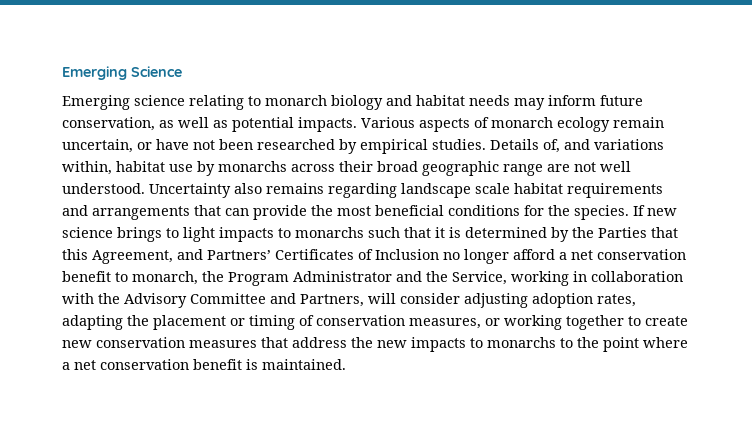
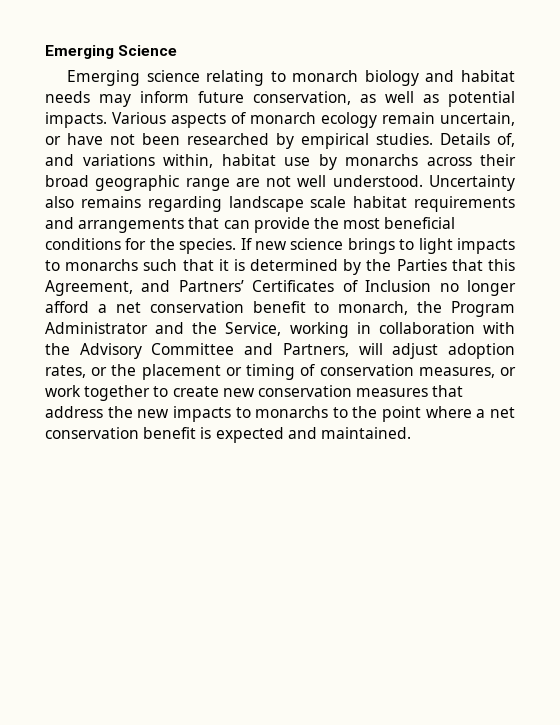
[400,293,528,308] consider adjusting -> [392,343,439,359] adjust
[62,315,123,330] adapting -> [91,367,108,376] or
[504,315,562,330] working -> [45,385,81,397] work
(258, 364) none -> [215,427,317,443] expected and

